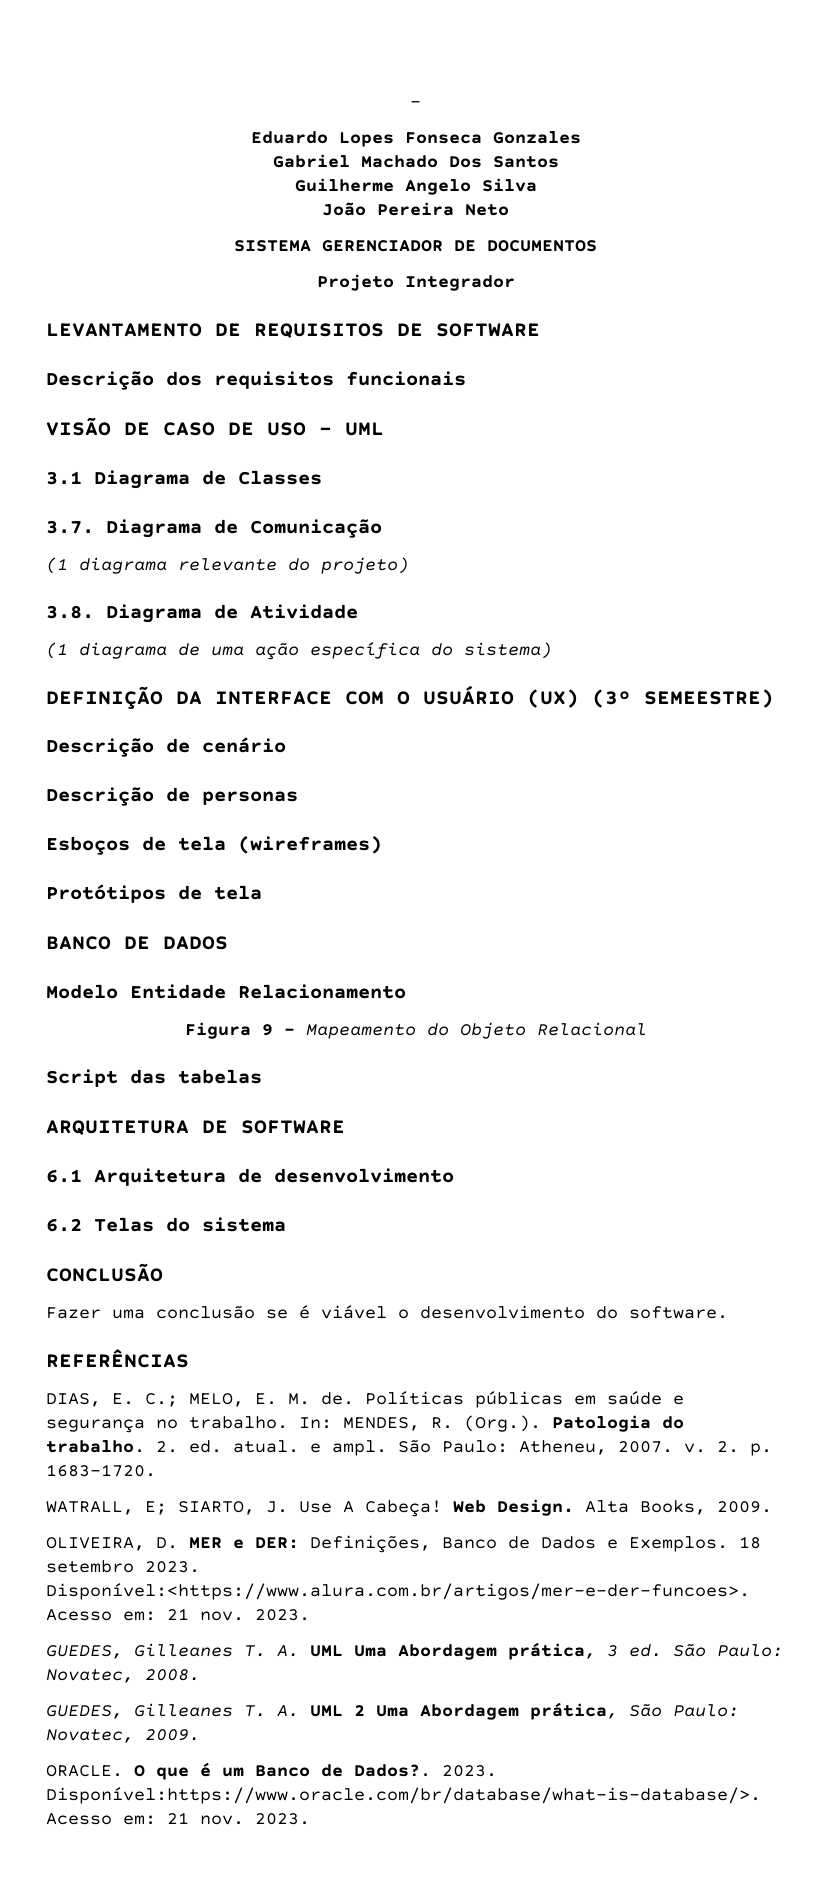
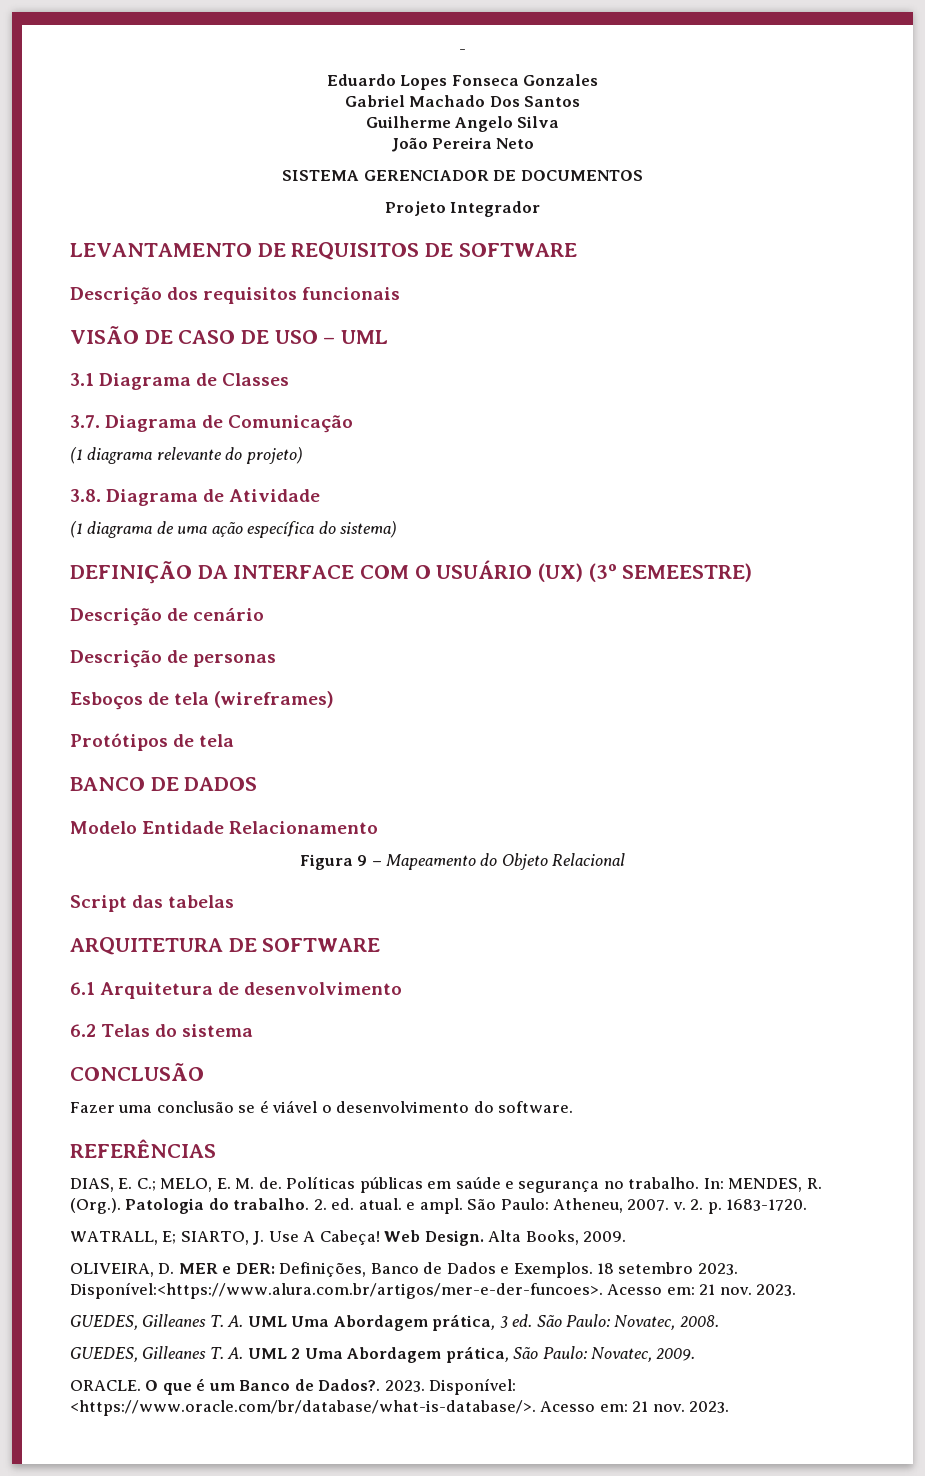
[46,1787,761,1804] Disponível:https://www.oracle.com/br/database/what-is-database/>. -> [429,1378,517,1395] [70,1400,536,1416] Disponível: <https://www.oracle.com/br/database/what-is-database/>.

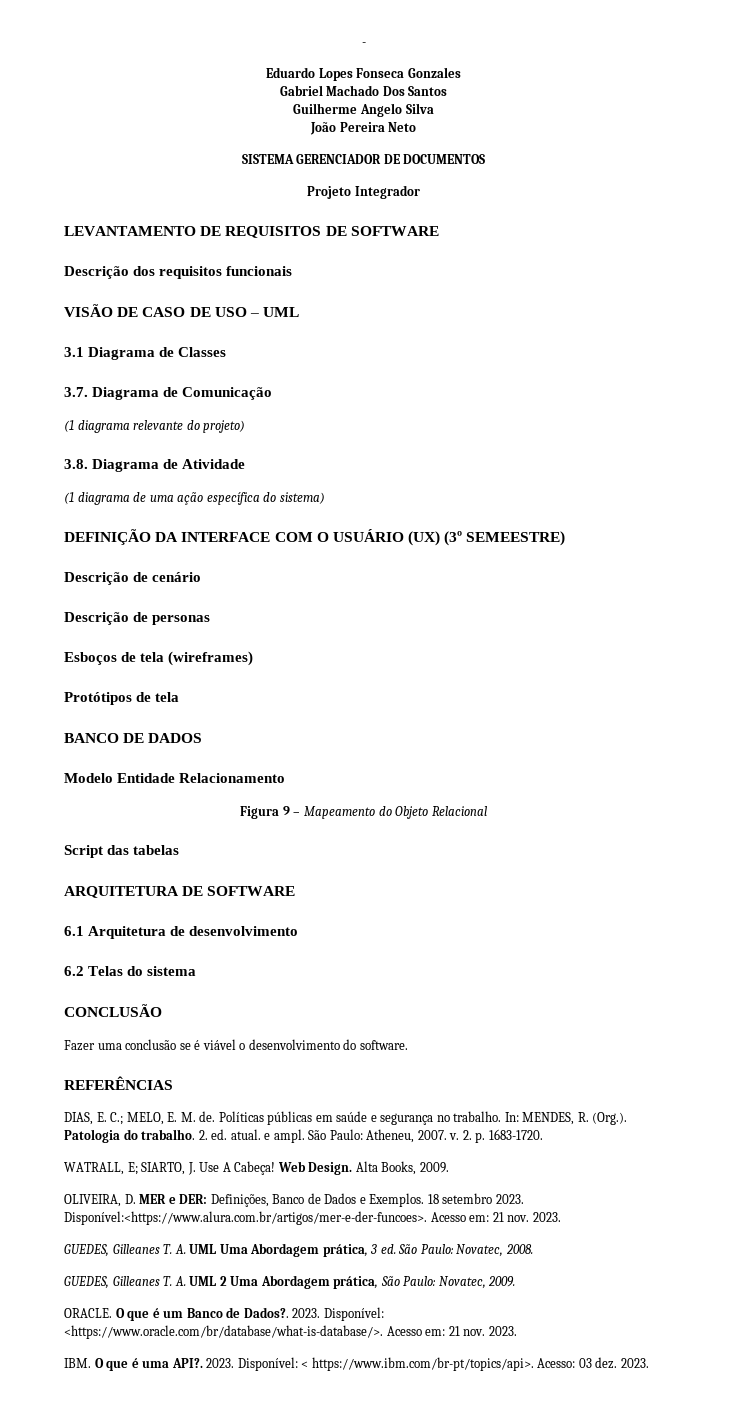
(730, 1407) none -> [64,1357,649,1371] // IBM. O que é uma API?. 2023. Disponível: < https://www.ibm.com/br-pt/topics/api>. Acesso: 03 dez. 2023.

